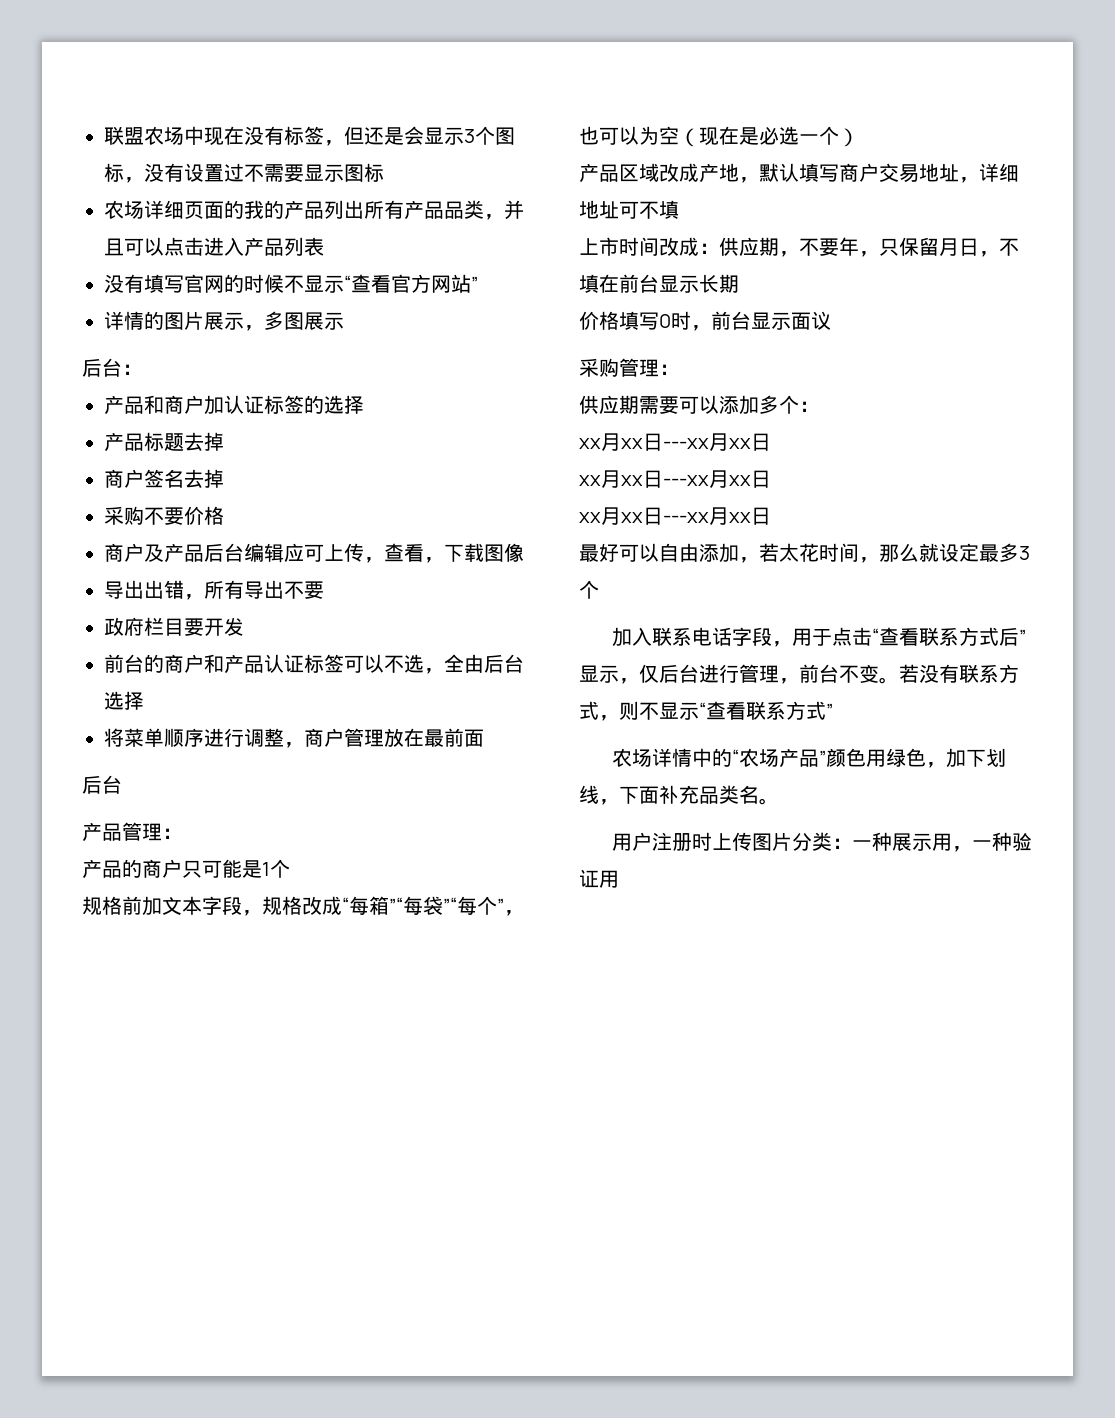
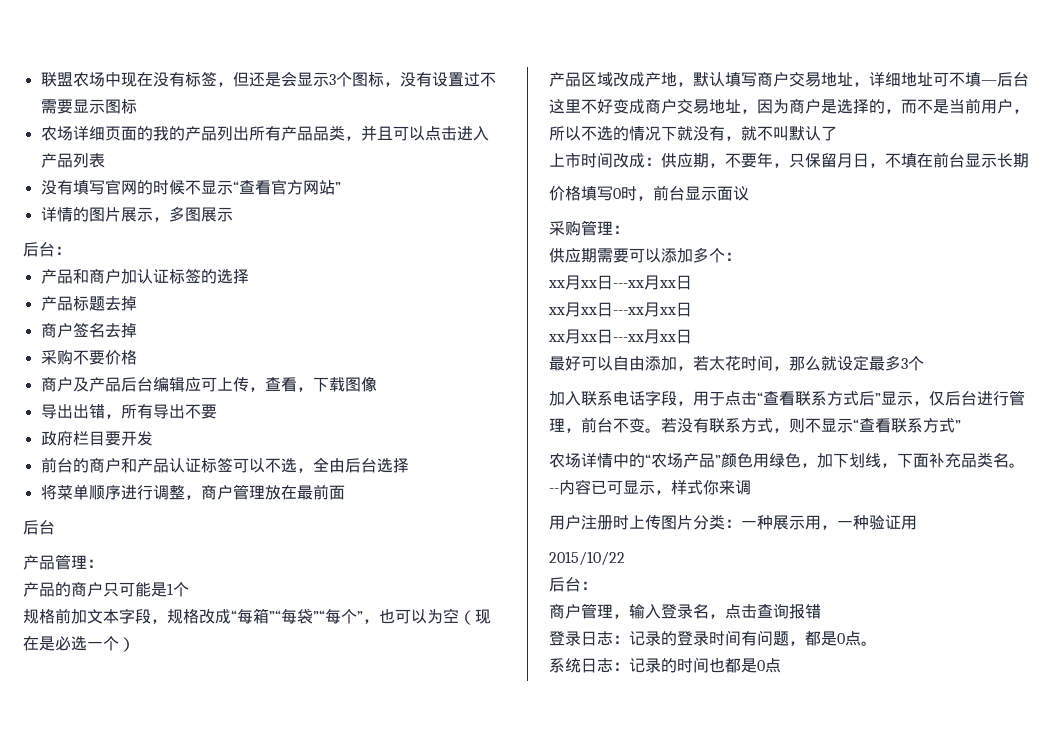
(679, 209) none -> [981,72,1029,87] [549,98,1029,114] [549,126,837,141] —后台这里不好变成商户交易地址，因为商户是选择的，而不是当前用户，所以不选的情况下就没有，就不叫默认了
(779, 801) none -> [549,479,751,495] --内容已可显示，样式你来调
(619, 879) none -> [549,551,625,566] [549,577,597,592] [549,603,821,619] [549,630,877,646] [549,657,781,673] // 2015/10/22 // 后台： // 商户管理，输入登录名，点击查询报错 // 登录日志：记录的登录时间有问题，都是0点。 // 系统日志：记录的时间也都是0点

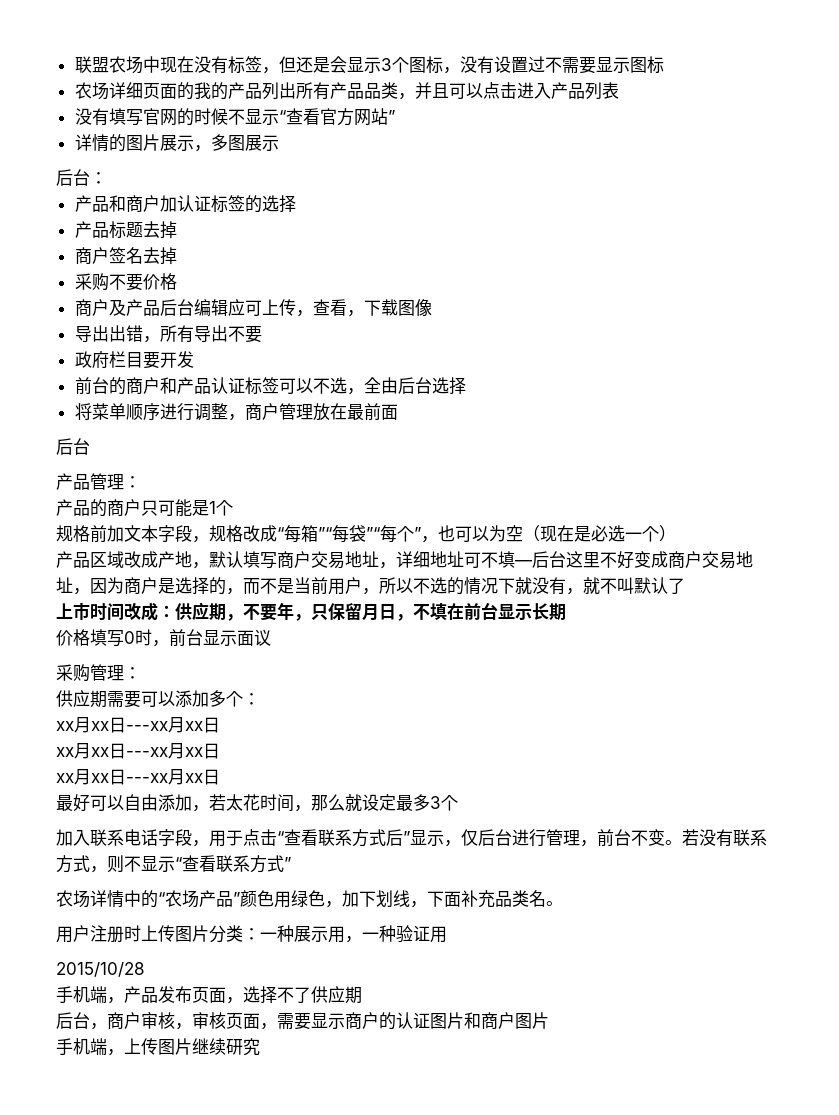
[549,479,751,495] --内容已可显示，样式你来调 -> (563, 903) none
[549,551,625,566] [549,577,597,592] [549,603,821,619] [549,630,877,646] [549,657,781,673] 2015/10/22 // 后台： // 商户管理，输入登录名，点击查询报错 // 登录日志：记录的登录时间有问题，都是0点。 // 系统日志：记录的时间也都是0点 -> [56,962,145,977] [56,986,362,1004] [56,1012,549,1030] [56,1038,260,1056] 2015/10/28 // 手机端，产品发布页面，选择不了供应期 // 后台，商户审核，审核页面，需要显示商户的认证图片和商户图片 // 手机端，上传图片继续研究

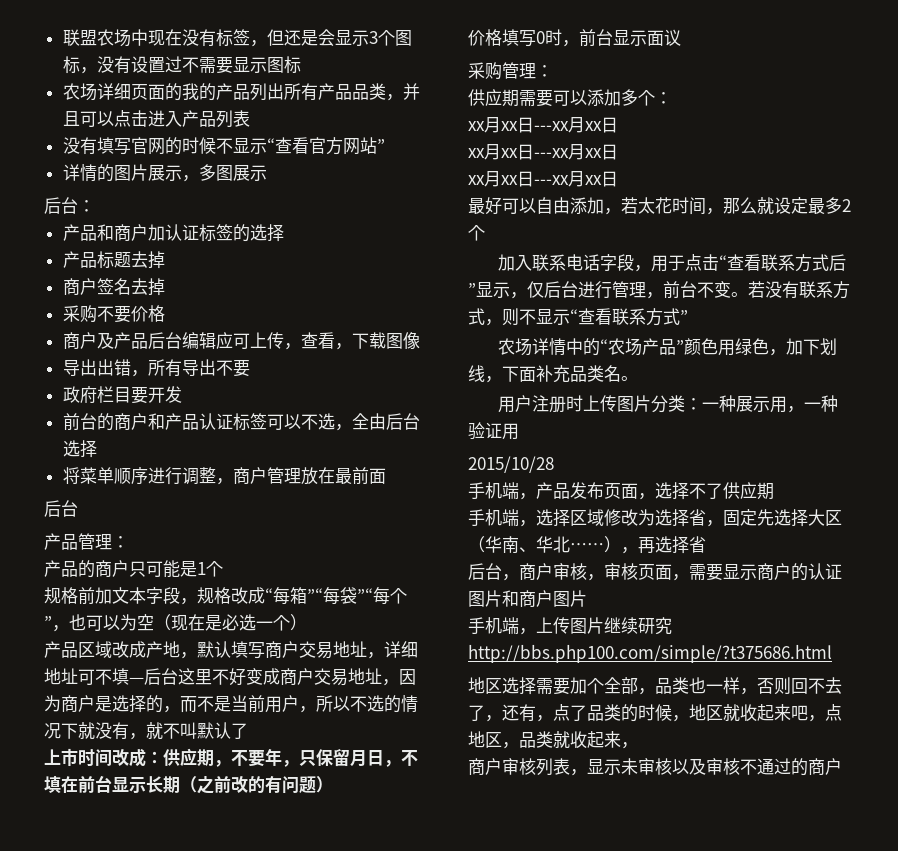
(566, 611) none -> [180,775,333,794] （之前改的有问题）
[430,796,441,809] 3 -> [842,199,851,212] 2
(362, 995) none -> [468,509,842,527] [468,536,706,554] // 手机端，选择区域修改为选择省，固定先选择大区（华南、华北……），再选择省
(260, 1047) none -> [468,644,832,663] [468,677,842,695] [468,704,842,722] [468,731,638,749] [468,758,842,776] http://bbs.php100.com/simple/?t375686.html // 地区选择需要加个全部，品类也一样，否则回不去了，还有，点了品类的时候，地区就收起来吧，点地区，品类就收起来， // 商户审核列表，显示未审核以及审核不通过的商户

